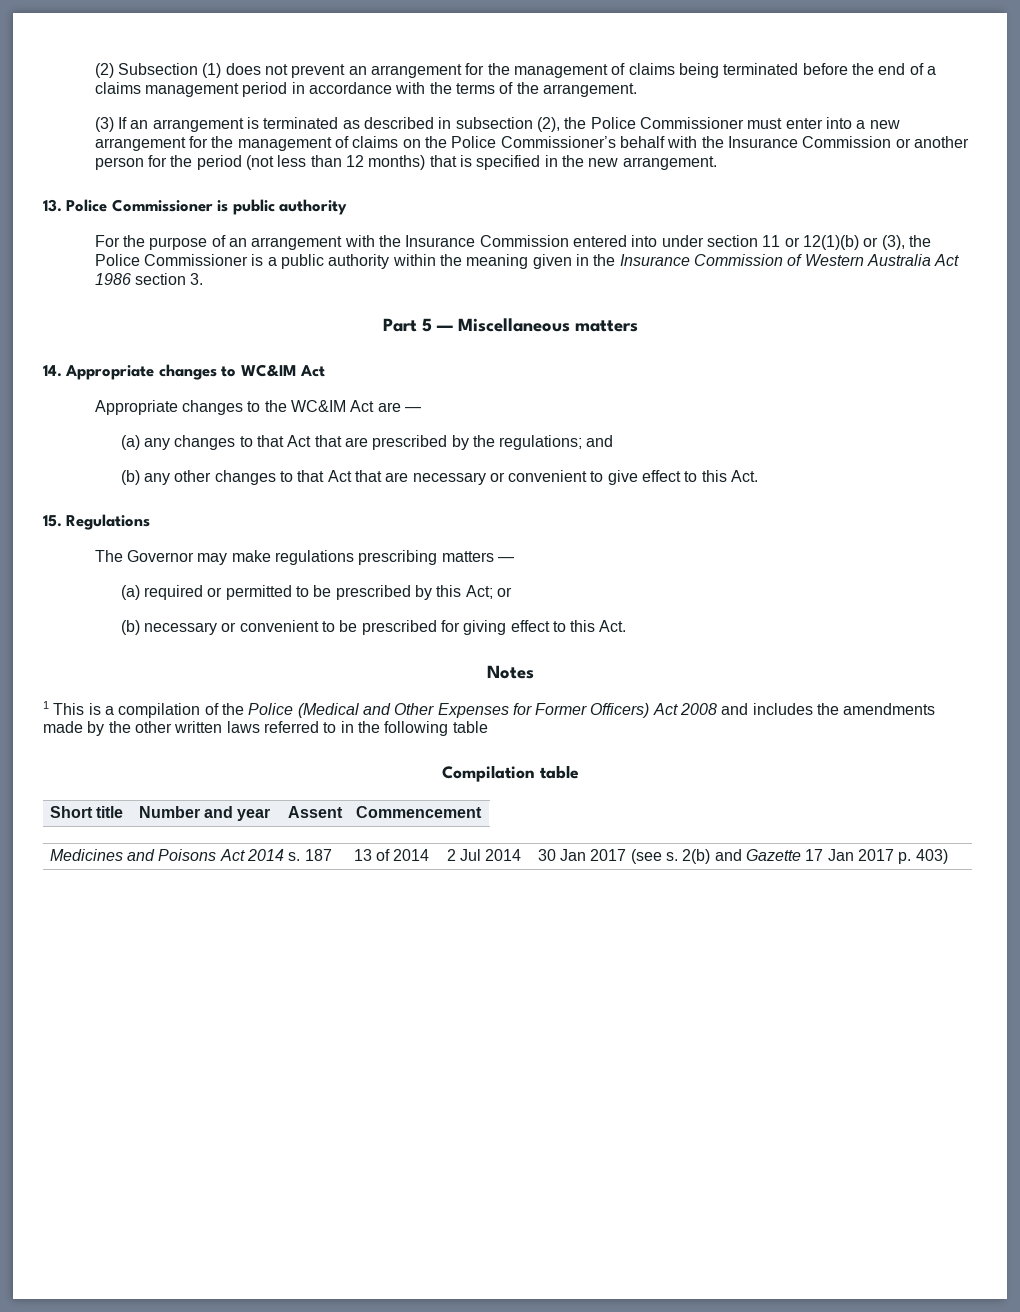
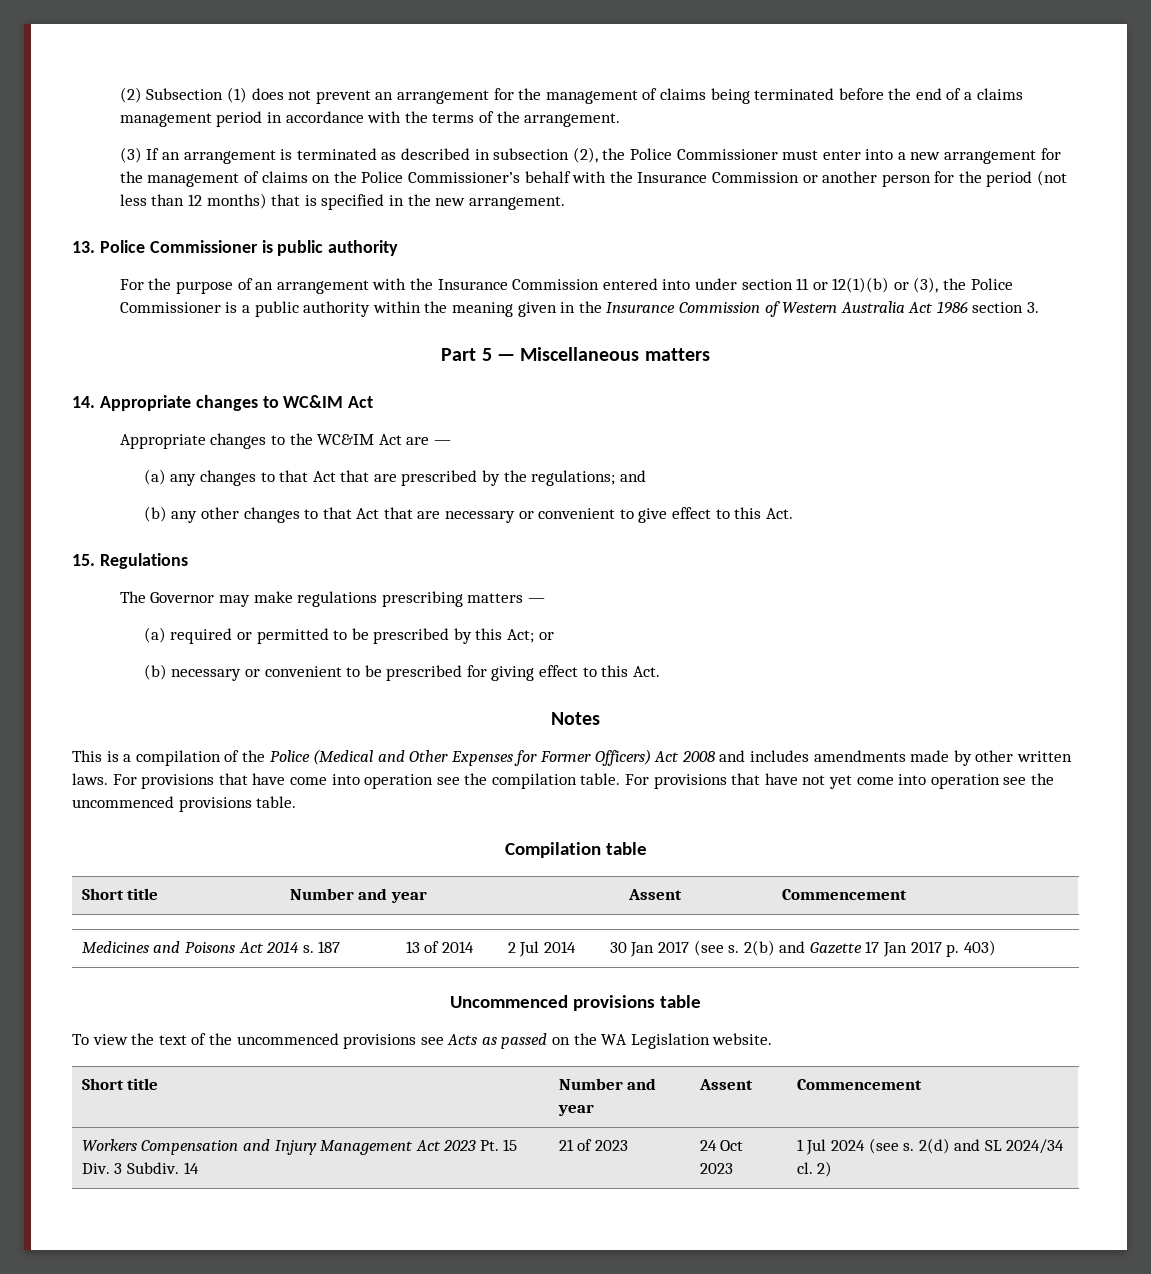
[43,701,49,709] 1 -> (600, 718) none
[817,703,840,715] the -> (810, 756) none
[108,721,131,733] the -> (972, 758) none
[226,721,488,736] laws referred to in the following table -> [72,773,1054,789] [72,796,297,812] laws. For provisions that have come into operation see the compilation table. For provisions that have not yet come into operation see the uncommenced provisions table.
(948, 856) none -> [450,995,701,1011] [72,1033,773,1049] [81,1078,159,1090] [558,1078,657,1090] [557,1104,594,1116] [698,1079,753,1090] [796,1079,922,1090] [81,1139,518,1155] [81,1162,199,1174] [558,1139,628,1151] [699,1140,744,1151] [699,1163,733,1174] [796,1138,1065,1155] [796,1161,833,1177] // Uncommenced provisions table // To view the text of the uncommenced provisions see Acts as passed on the WA Legislation website. // Short title | Number and year | Assent | Commencement // Workers Compensation and Injury Management Act 2023 Pt. 15 Div. 3 Subdiv. 14 | 21 of 2023 | 24 Oct 2023 | 1 Jul 2024 (see s. 2(d) and SL 2024/34 cl. 2)

